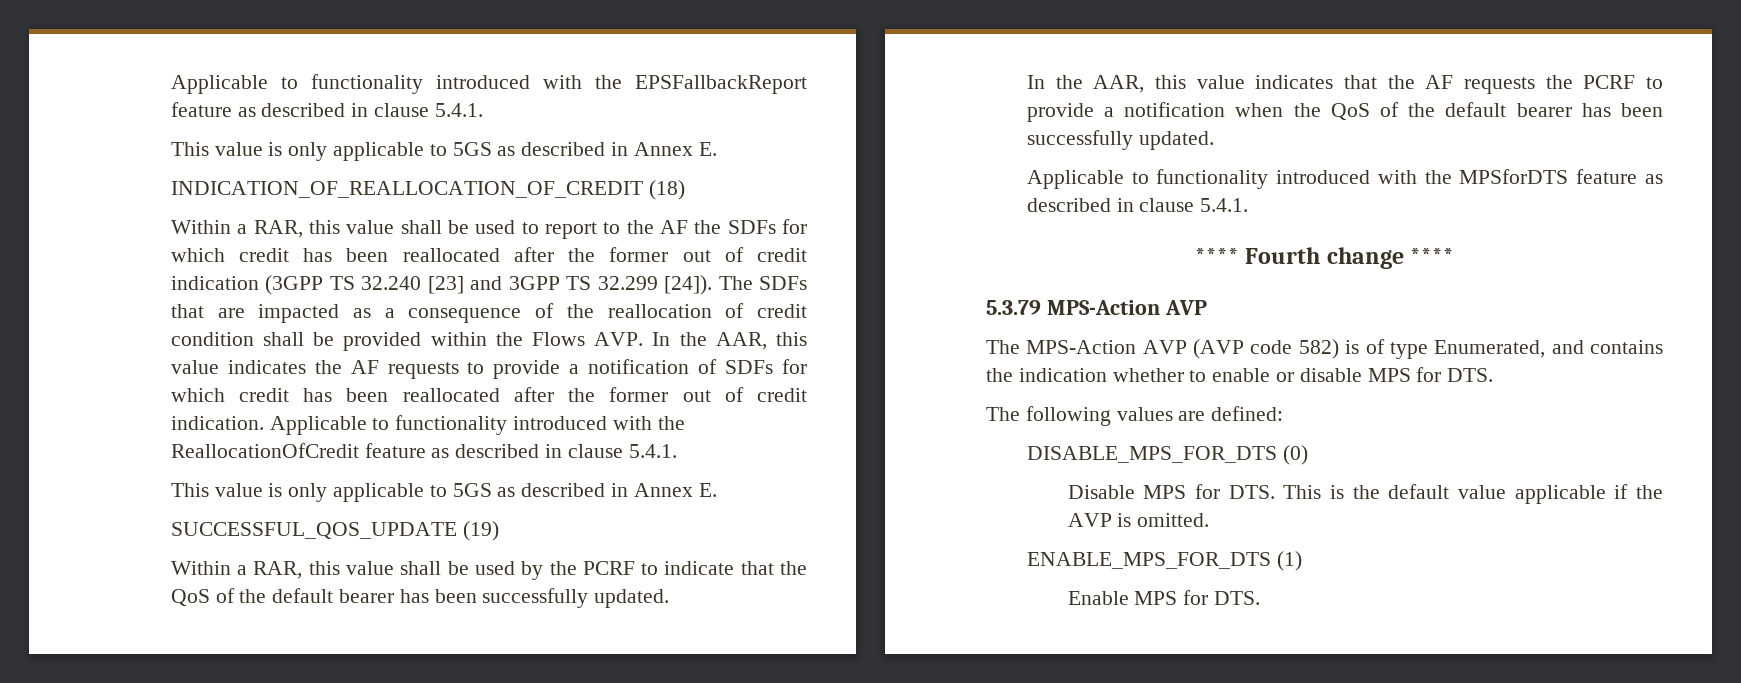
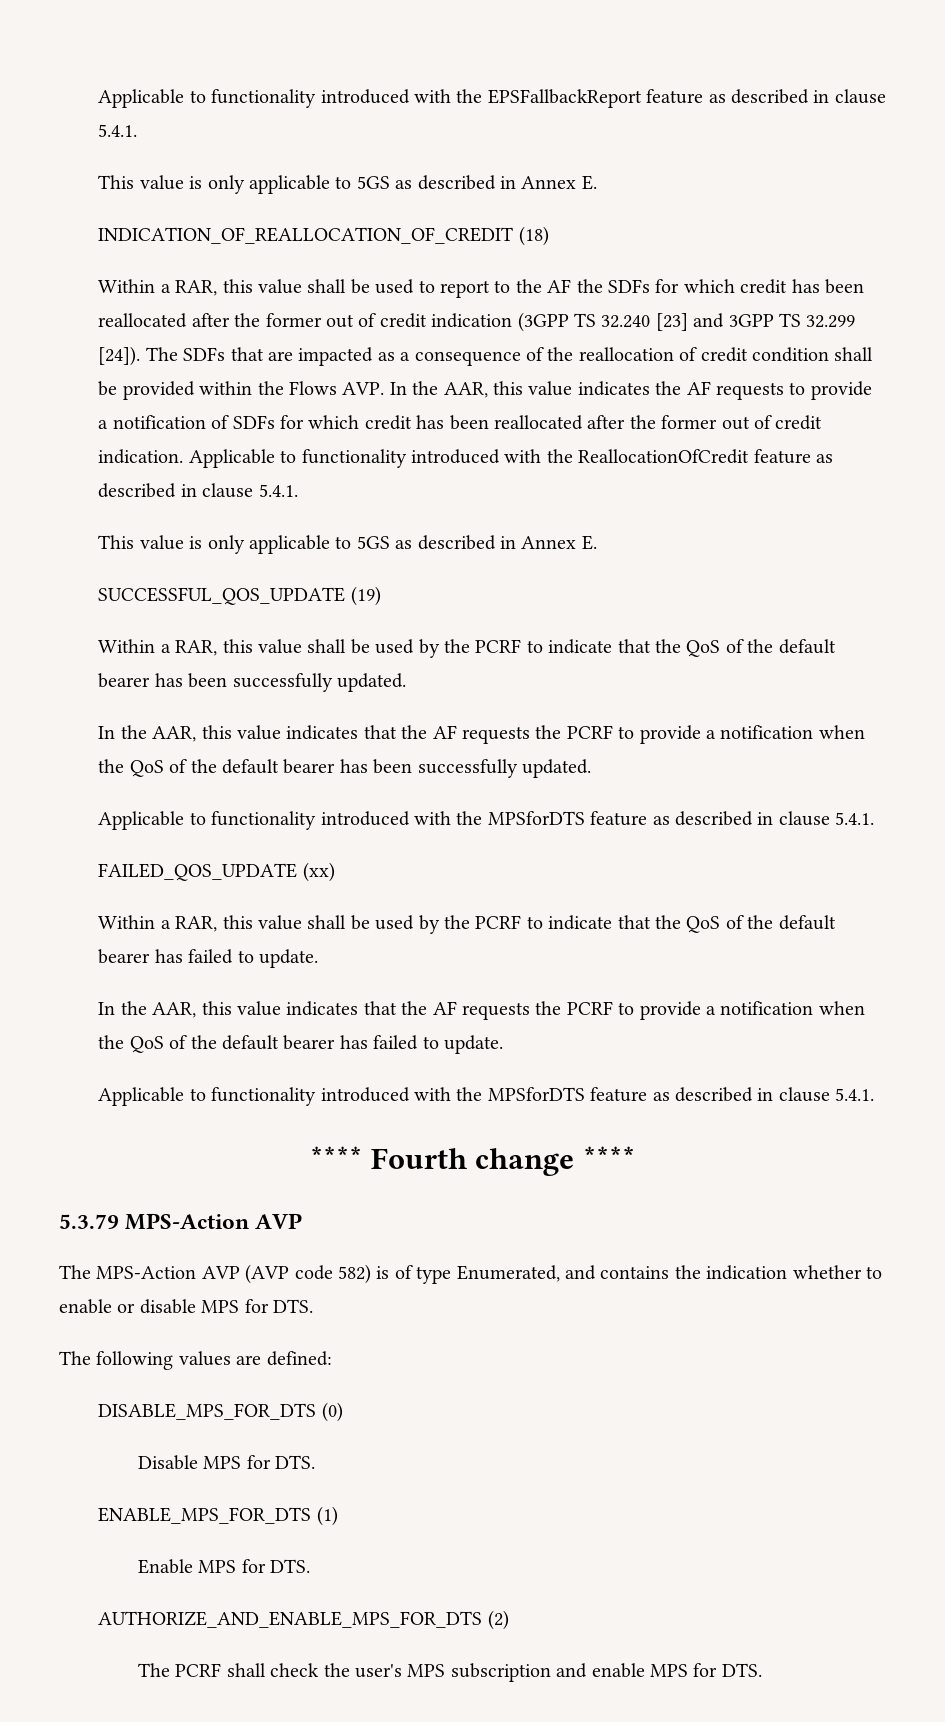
(1249, 205) none -> [98,862,335,882] [98,915,836,934] [98,949,319,968] [98,1001,865,1020] [98,1035,504,1054] [98,1087,875,1106] // FAILED_QOS_UPDATE (xx) // Within a RAR, this value shall be used by the PCRF to indicate that the QoS of the default bearer has failed to update. // In the AAR, this value indicates that the AF requests the PCRF to provide a notification when the QoS of the default bearer has failed to update. // Applicable to functionality introduced with the MPSforDTS feature as described in clause 5.4.1.
[1283,484,1663,504] [1067,513,1210,527] This is the default value applicable if the AVP is omitted. -> (316, 1462) none
(1261, 598) none -> [98,1610,509,1630] [137,1663,762,1682] // AUTHORIZE_AND_ENABLE_MPS_FOR_DTS (2) // The PCRF shall check the user's MPS subscription and enable MPS for DTS.

